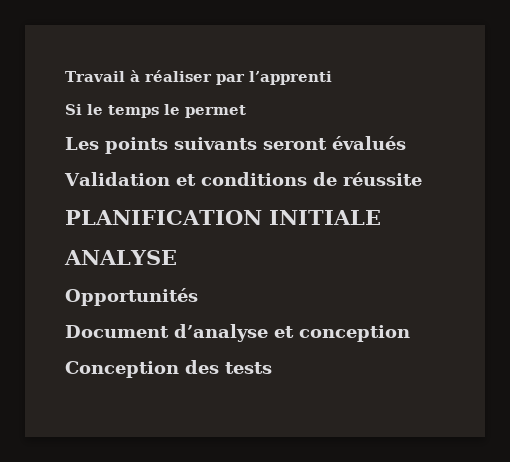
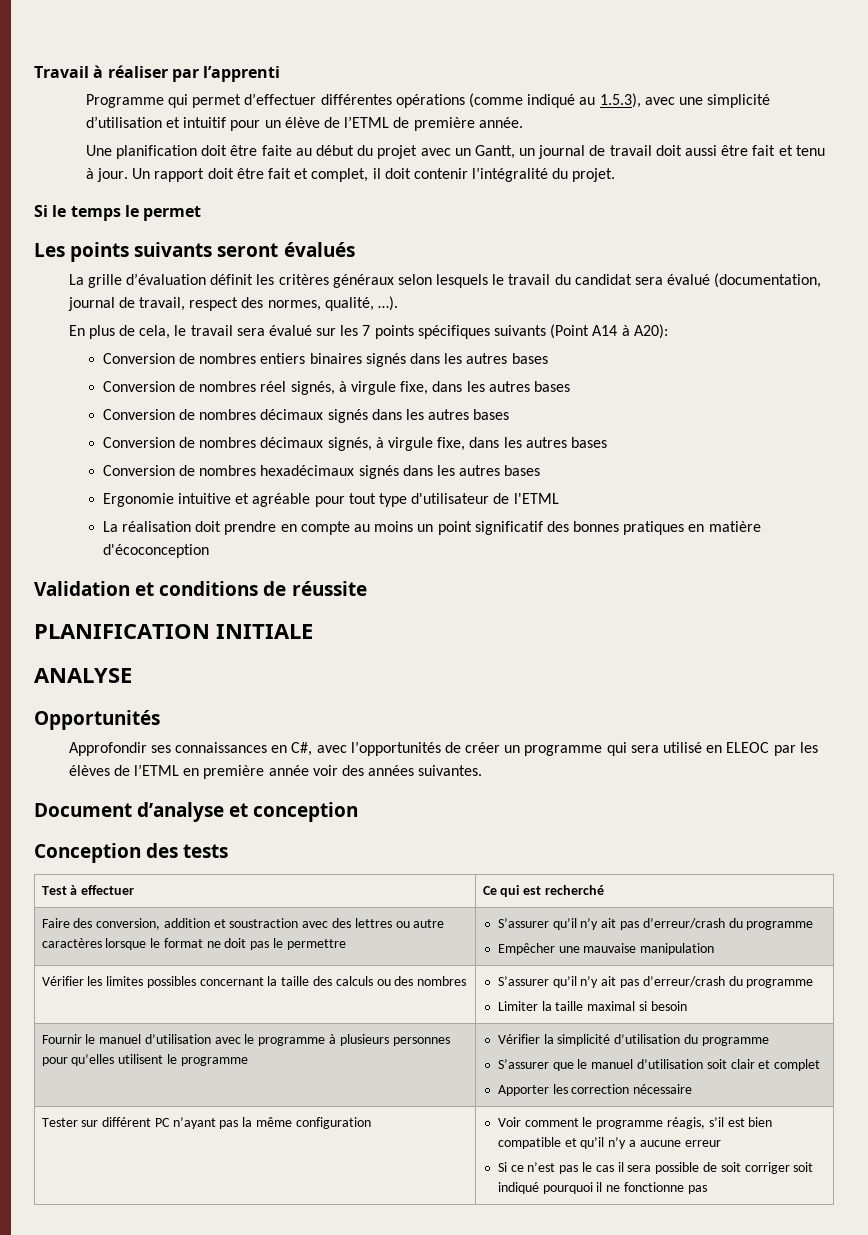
(332, 78) none -> [85,93,771,108] [85,116,523,131] [85,145,825,159] [85,167,616,182] // Programme qui permet d’effectuer différentes opérations (comme indiqué au 1.5.3), avec une simplicité d’utilisation et intuitif pour un élève de l’ETML de première année. // Une planification doit être faite au début du projet avec un Gantt, un journal de travail doit aussi être fait et tenu à jour. Un rapport doit être fait et complet, il doit contenir l’intégralité du projet.
(406, 143) none -> [68,273,822,288] [67,296,398,311] [68,324,668,339] [102,353,548,367] [102,381,570,395] [102,409,510,423] [102,437,607,451] [102,465,541,479] [102,493,559,507] [102,521,761,535] [102,544,209,558] // La grille d’évaluation définit les critères généraux selon lesquels le travail du candidat sera évalué (documentation, journal de travail, respect des normes, qualité, …). // En plus de cela, le travail sera évalué sur les 7 points spécifiques suivants (Point A14 à A20): // Conversion de nombres entiers binaires signés dans les autres bases // Conversion de nombres réel signés, à virgule fixe, dans les autres bases // Conversion de nombres décimaux signés dans les autres bases // Conversion de nombres décimaux signés, à virgule fixe, dans les autres bases // Conversion de nombres hexadécimaux signés dans les autres bases // Ergonomie intuitive et agréable pour tout type d'utilisateur de l'ETML // La réalisation doit prendre en compte au moins un point significatif des bonnes pratiques en matière d'écoconception
(198, 297) none -> [68,741,818,756] [68,764,483,779] // Approfondir ses connaissances en C#, avec l’opportunités de créer un programme qui sera utilisé en ELEOC par les élèves de l’ETML en première année voir des années suivantes.
(272, 368) none -> [41,885,135,895] [482,885,604,897] [41,918,445,930] [41,938,346,950] [497,918,814,930] [497,943,715,955] [41,976,467,988] [497,976,814,988] [497,1001,687,1011] [41,1034,450,1046] [41,1054,248,1066] [497,1034,769,1046] [497,1059,821,1071] [497,1084,693,1096] [41,1117,371,1129] [497,1117,773,1129] [497,1137,721,1149] [497,1162,814,1174] [497,1182,707,1194] // Test à effectuer | Ce qui est recherché // Faire des conversion, addition et soustraction avec des lettres ou autre caractères lorsque le format ne doit pas le permettre | S’assurer qu’il n’y ait pas d’erreur/crash du programme // Empêcher une mauvaise manipulation // Vérifier les limites possibles concernant la taille des calculs ou des nombres | S’assurer qu’il n’y ait pas d’erreur/crash du programme // Limiter la taille maximal si besoin // Fournir le manuel d’utilisation avec le programme à plusieurs personnes pour qu’elles utilisent le programme | Vérifier la simplicité d’utilisation du programme // S’assurer que le manuel d’utilisation soit clair et complet // Apporter les correction nécessaire // Tester sur différent PC n’ayant pas la même configuration | Voir comment le programme réagis, s’il est bien compatible et qu’il n’y a aucune erreur // Si ce n’est pas le cas il sera possible de soit corriger soit indiqué pourquoi il ne fonctionne pas

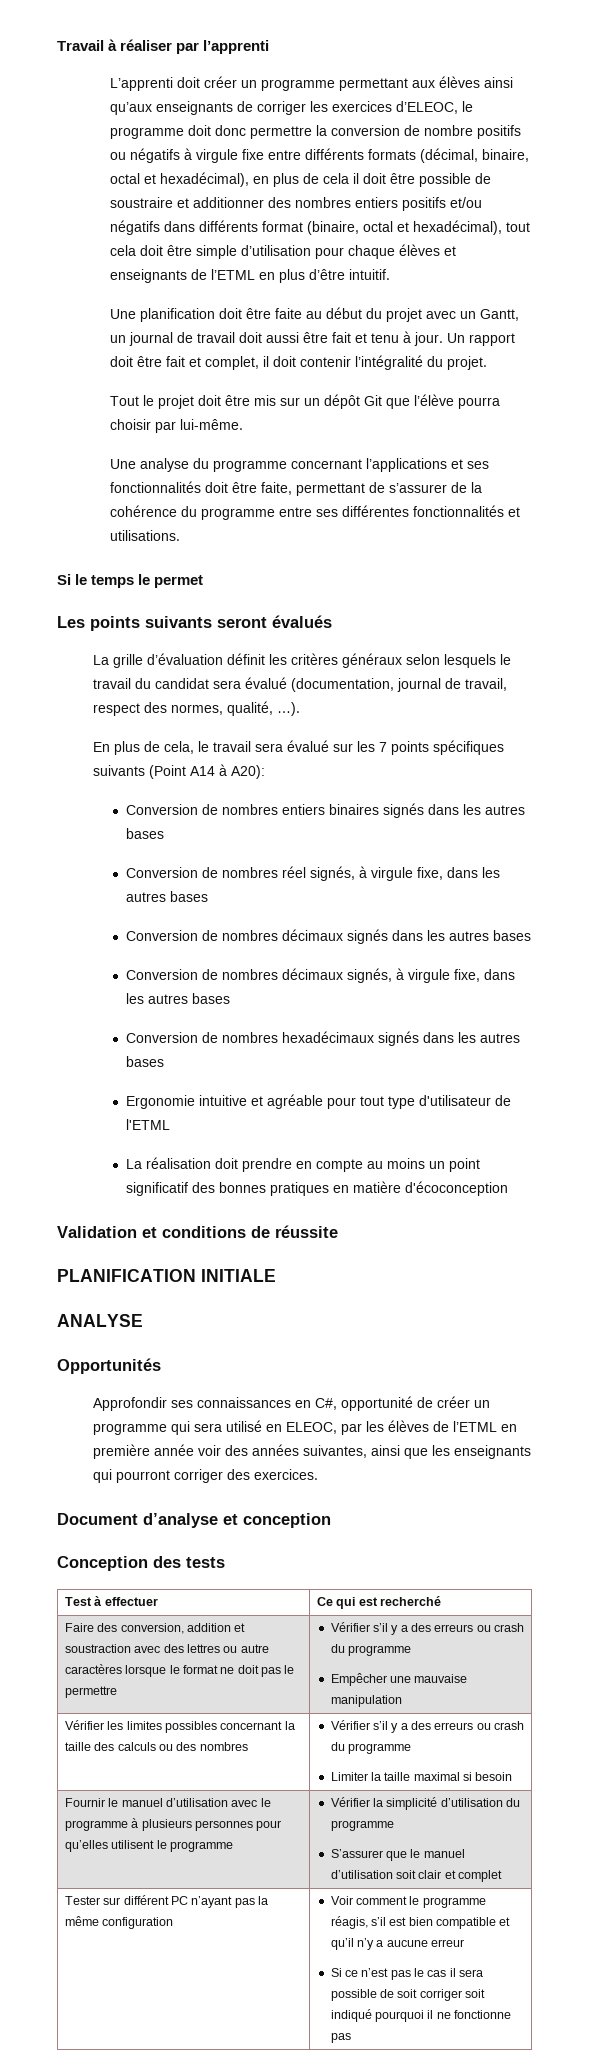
[85,93,771,108] [85,116,523,131] Programme qui permet d’effectuer différentes opérations (comme indiqué au 1.5.3), avec une simplicité d’utilisation et intuitif pour un élève de l’ETML de première année. -> [110,76,514,91] [110,101,474,115] [110,125,522,139] [110,148,530,163] [110,172,492,187] [110,197,483,211] [110,220,531,235] [110,244,457,259] [110,269,391,283] L’apprenti doit créer un programme permettant aux élèves ainsi qu’aux enseignants de corriger les exercices d’ELEOC, le programme doit donc permettre la conversion de nombre positifs ou négatifs à virgule fixe entre différents formats (décimal, binaire, octal et hexadécimal), en plus de cela il doit être possible de soustraire et additionner des nombres entiers positifs et/ou négatifs dans différents format (binaire, octal et hexadécimal), tout cela doit être simple d’utilisation pour chaque élèves et enseignants de l’ETML en plus d’être intuitif.
(616, 175) none -> [110,394,501,409] [110,419,244,433] [110,458,490,472] [110,481,483,496] [110,505,521,520] [110,530,181,541] // Tout le projet doit être mis sur un dépôt Git que l’élève pourra choisir par lui-même. // Une analyse du programme concernant l’applications et ses fonctionnalités doit être faite, permettant de s’assurer de la cohérence du programme entre ses différentes fonctionnalités et utilisations.
[316,741,441,756] avec l’opportunités -> [340,1396,413,1411] opportunité
[726,742,770,753] ELEOC -> [285,1422,337,1434] ELEOC,
[418,765,483,776] suivantes. -> [302,1445,531,1459] [92,1469,318,1483] suivantes, ainsi que les enseignants qui pourront corriger des exercices.
[497,918,725,930] S’assurer qu’il n’y ait pas d’erreur/crash -> [330,1622,525,1635] Vérifier s’il y a des erreurs ou crash
[497,976,725,988] S’assurer qu’il n’y ait pas d’erreur/crash -> [330,1720,525,1733] Vérifier s’il y a des erreurs ou crash
[497,1084,693,1096] // Apporter les correction nécessaire -> (503, 1876) none

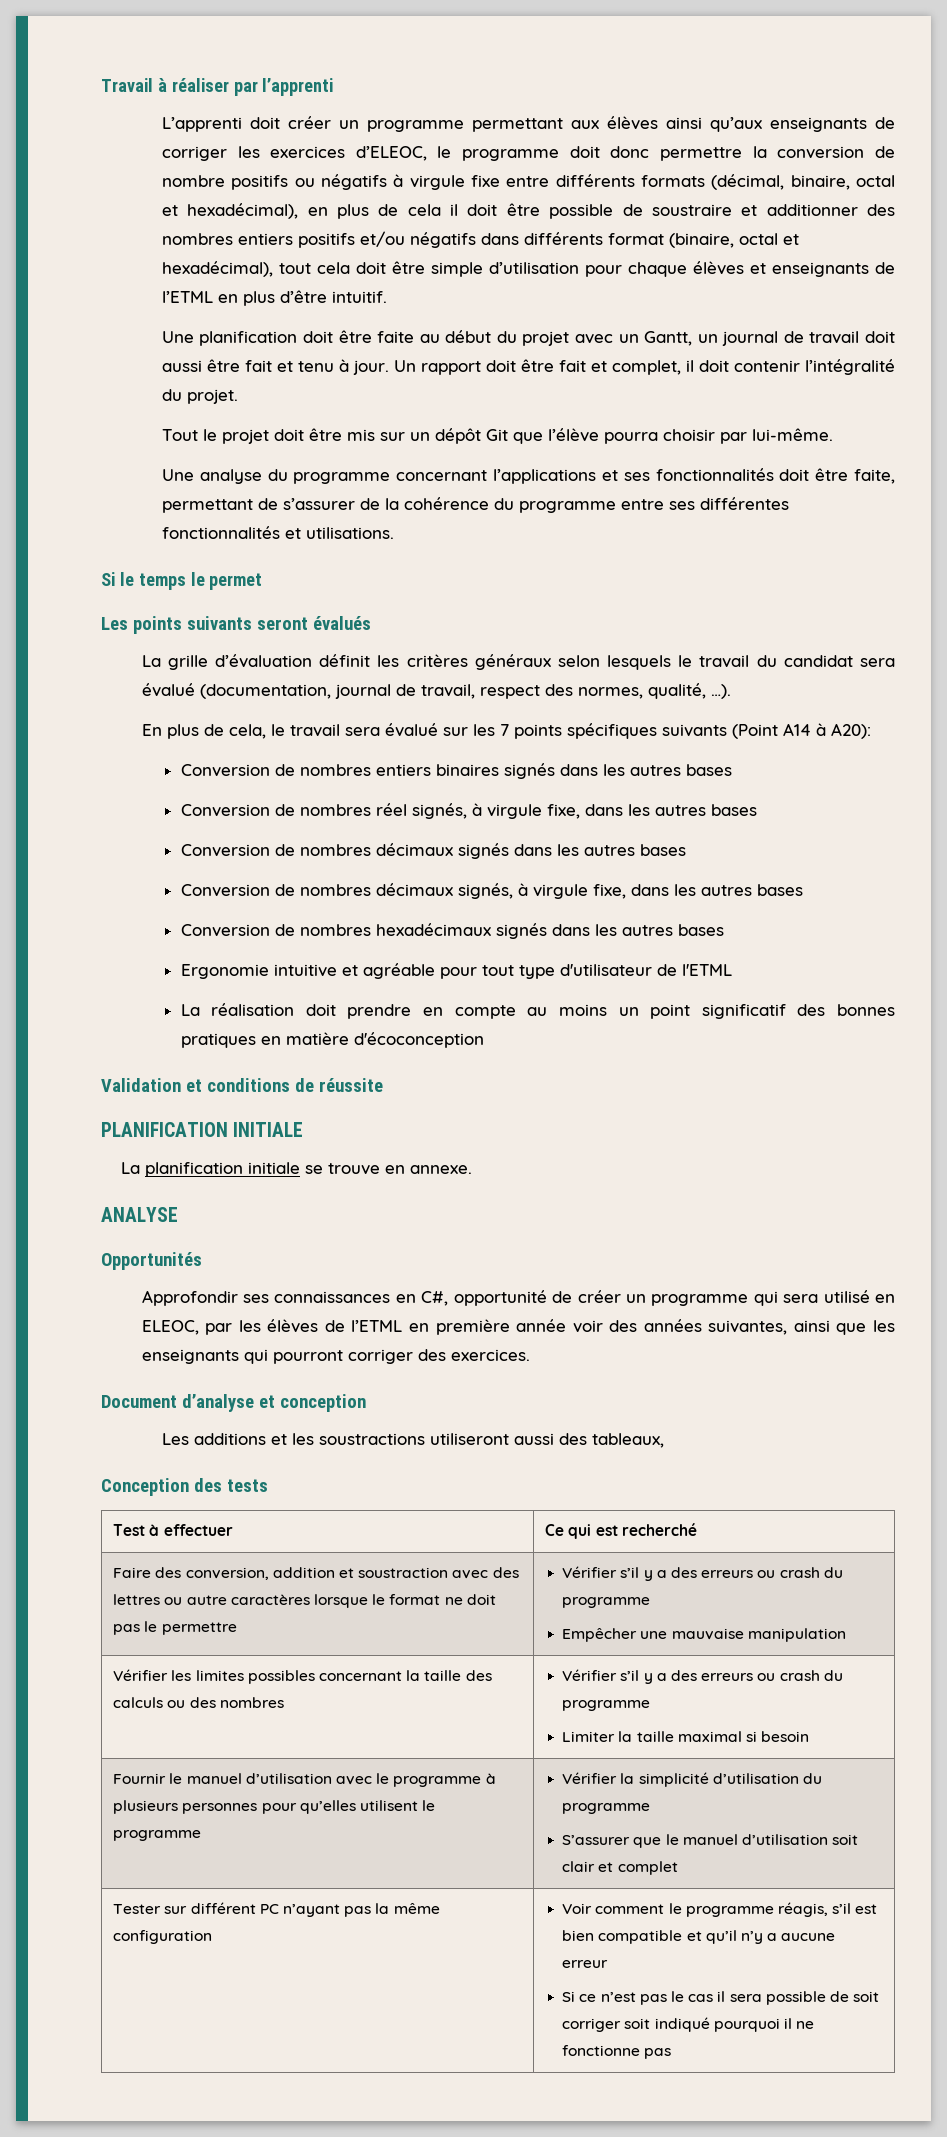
(276, 1275) none -> [121,1162,473,1177] // La planification initiale se trouve en annexe.
(331, 1520) none -> [161,1433,664,1448] // Les additions et les soustractions utiliseront aussi des tableaux,

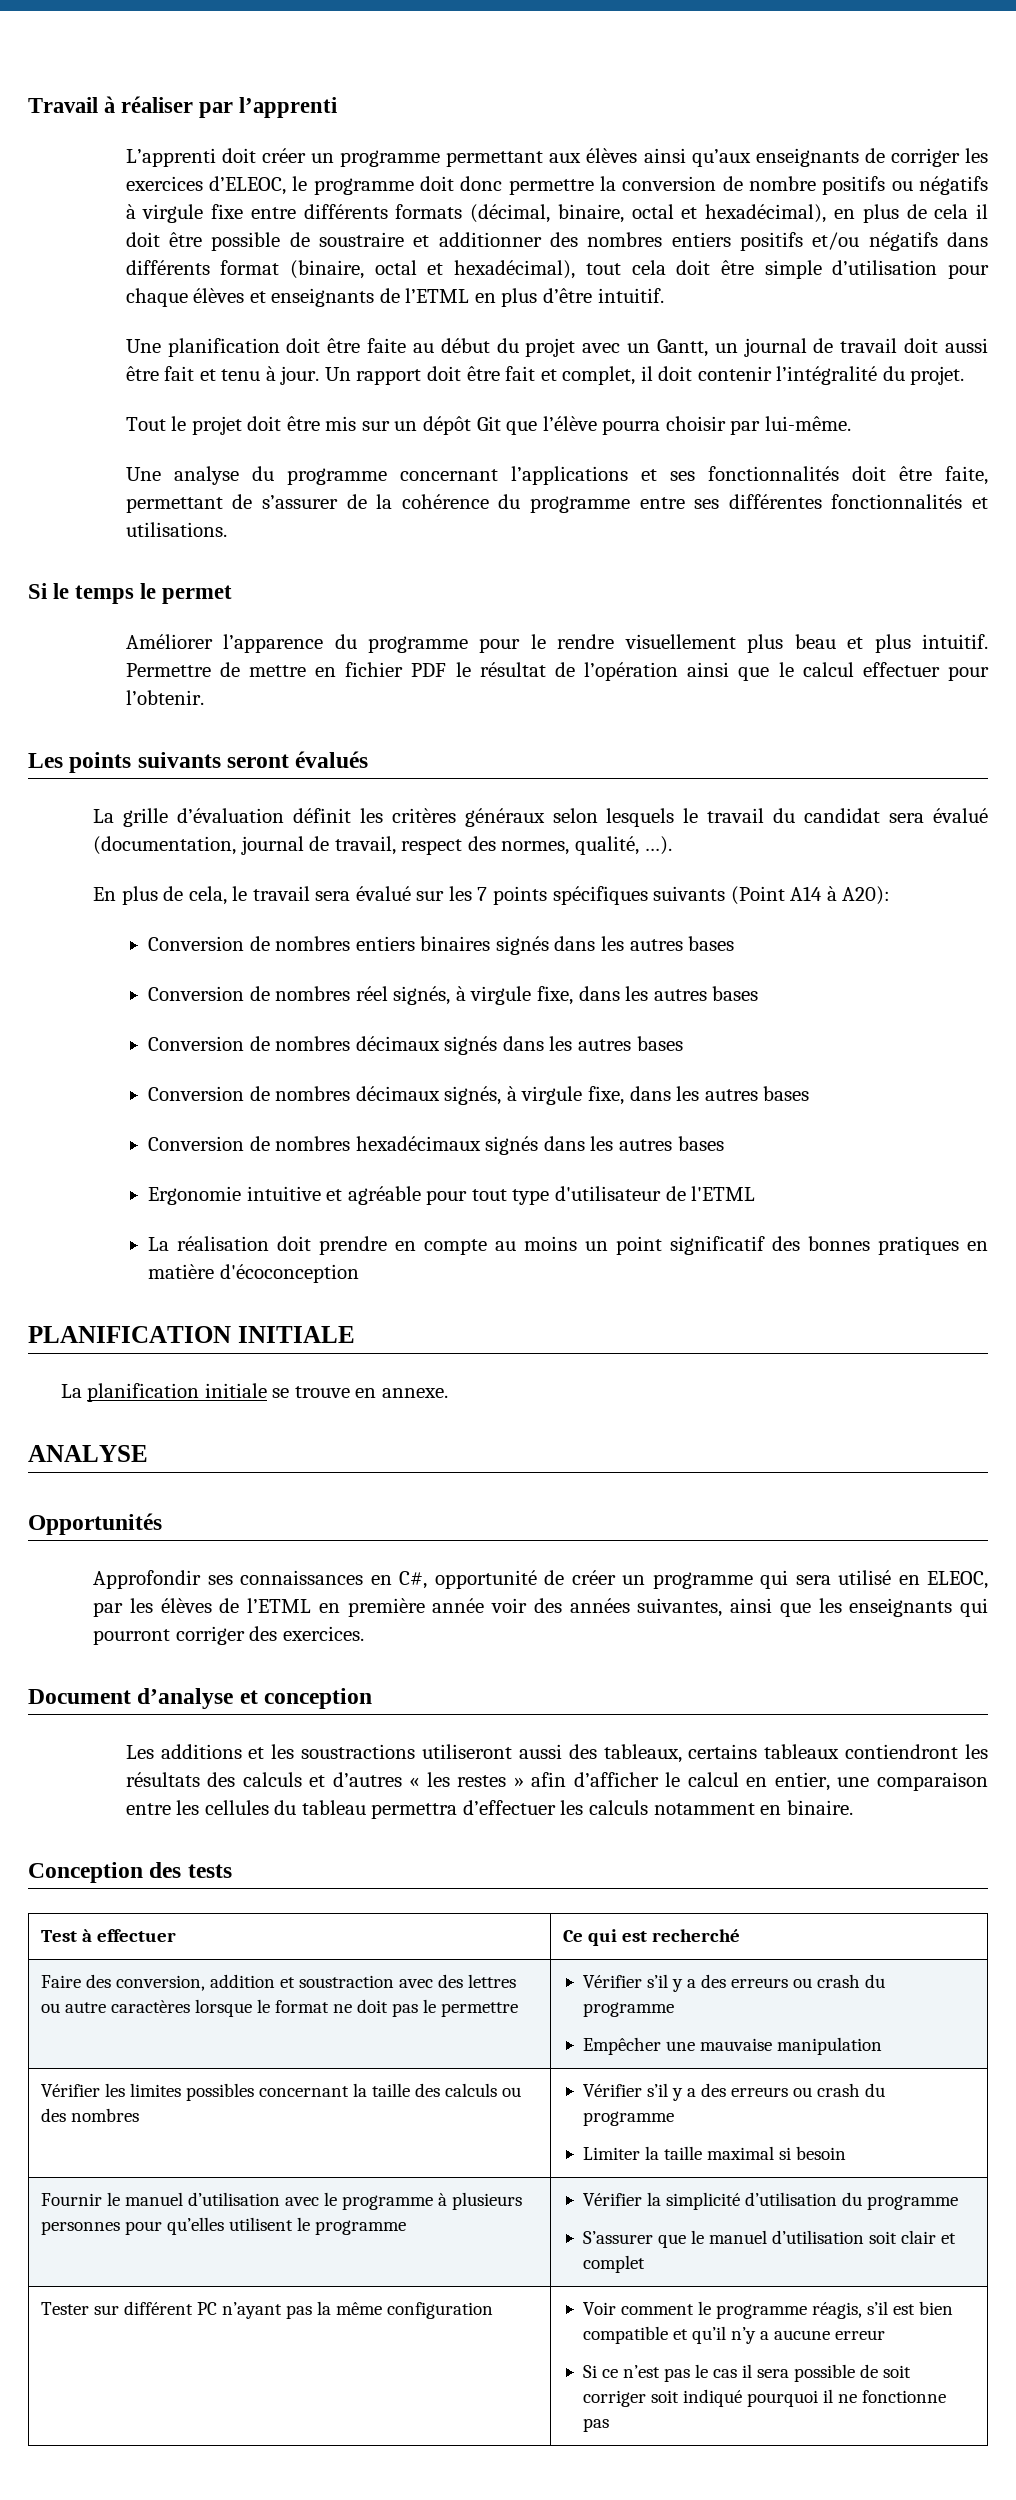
(263, 581) none -> [125,634,988,653] [125,662,990,681] [125,690,204,705] // Améliorer l’apparence du programme pour le rendre visuellement plus beau et plus intuitif. Permettre de mettre en fichier PDF le résultat de l’opération ainsi que le calcul effectuer pour l’obtenir.
[101,1078,383,1092] // Validation et conditions de réussite -> (359, 1273) none
(664, 1440) none -> [688,1744,989,1759] [125,1772,989,1791] [125,1800,853,1819] certains tableaux contiendront les résultats des calculs et d’autres « les restes » afin d’afficher le calcul en entier, une comparaison entre les cellules du tableau permettra d’effectuer les calculs notamment en binaire.

